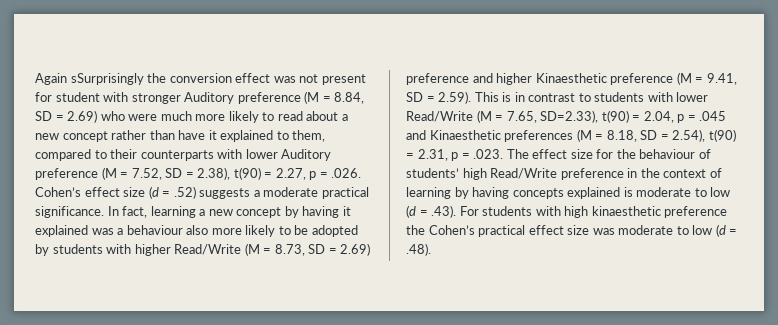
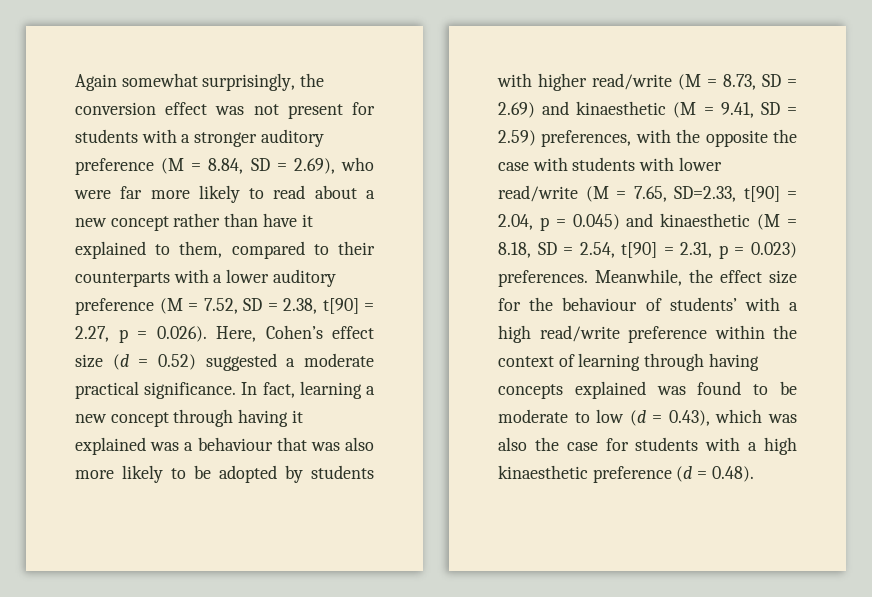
[70,73,144,85] sSurprisingly -> [121,73,296,91] somewhat surprisingly,
[55,92,235,104] student with stronger Auditory -> [75,129,324,147] students with a stronger auditory
[67,110,98,123] 2.69) -> [293,158,335,174] 2.69),
[160,111,192,121] much -> [120,186,143,199] far
[245,149,332,161] lower Auditory -> [213,269,336,287] a lower auditory
[197,167,261,180] 2.38), t(90) -> [283,298,359,314] 2.38, t[90]
[331,168,362,178] .026. -> [156,326,256,342] 0.026). Here,
[173,186,251,199] .52) suggests -> [158,353,277,371] 0.52) suggested
[284,206,299,218] by -> [173,409,234,427] through
(183, 230) none -> [276,437,340,451] that was
[174,244,242,255] Read/Write -> [592,73,672,90] read/write
[406,73,674,85] preference and higher Kinaesthetic preference -> [542,101,667,115] and kinaesthetic
[438,91,591,104] 2.59). This is in contrast to -> [498,129,797,147] [498,157,568,171] 2.59) preferences, with the opposite the case with
[406,111,473,122] Read/Write -> [498,185,578,202] read/write
[540,110,629,123] SD=2.33), t(90) -> [674,186,780,202] SD=2.33, t[90]
[699,111,727,121] [406,130,574,142] .045 and Kinaesthetic preferences -> [572,213,751,230] 0.045) and kinaesthetic
[672,129,736,142] 2.54), t(90) -> [579,242,658,258] 2.54, t[90]
[473,149,529,159] .023. The -> [751,242,797,258] [498,269,713,287] 0.023) preferences. Meanwhile, the
[462,168,638,180] high Read/Write preference in -> [744,297,798,311] [498,325,765,343] with a high read/write preference within
[454,187,469,199] by -> [644,353,705,371] through
[623,187,731,197] [406,205,561,218] is moderate to low (d = .43). For students with -> [656,381,797,395] [498,409,797,426] [498,437,758,451] was found to be moderate to low (d = 0.43), which was also the case for students with a
[406,224,738,237] [406,243,431,256] the Cohen’s practical effect size was moderate to low (d = .48). -> [676,466,754,482] (d = 0.48).

